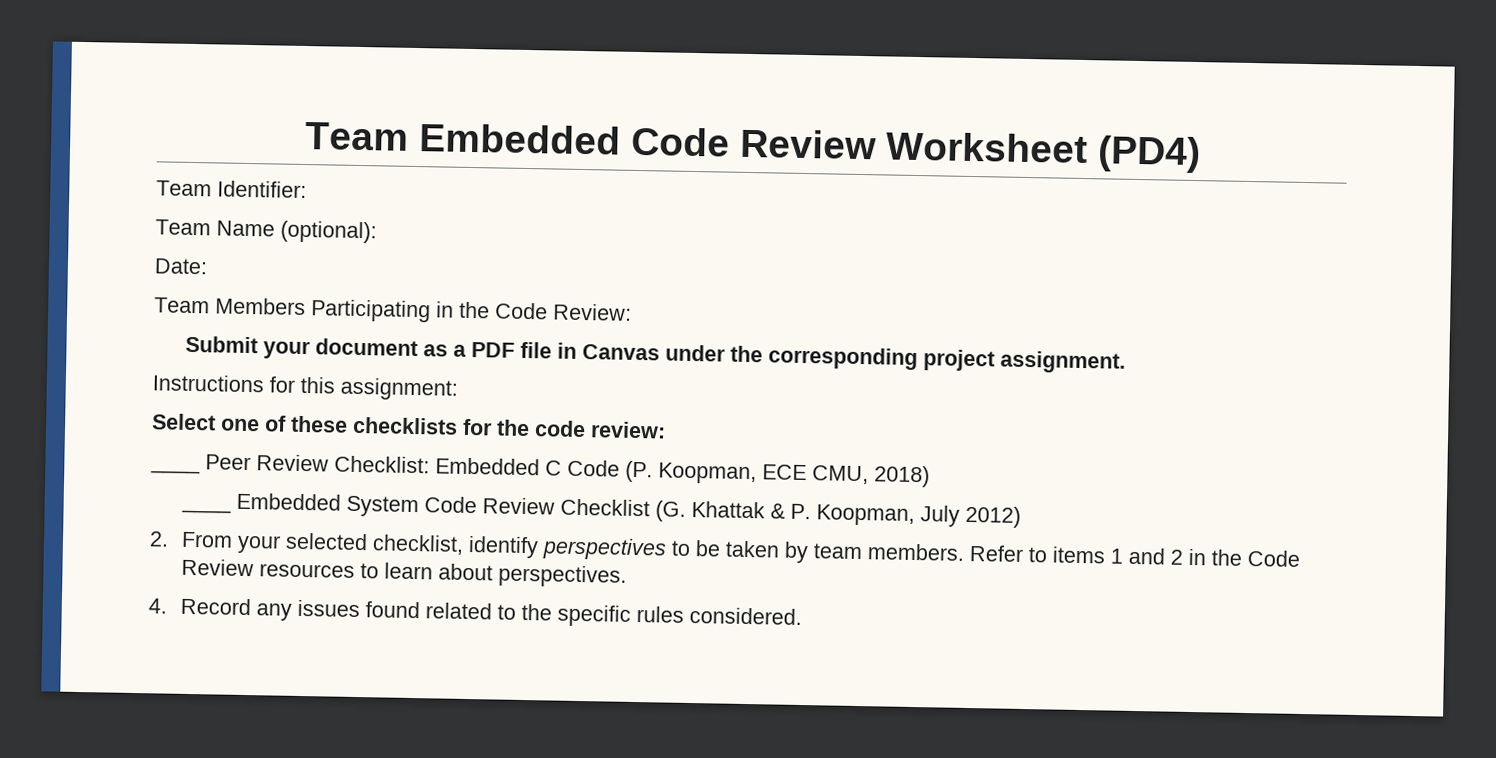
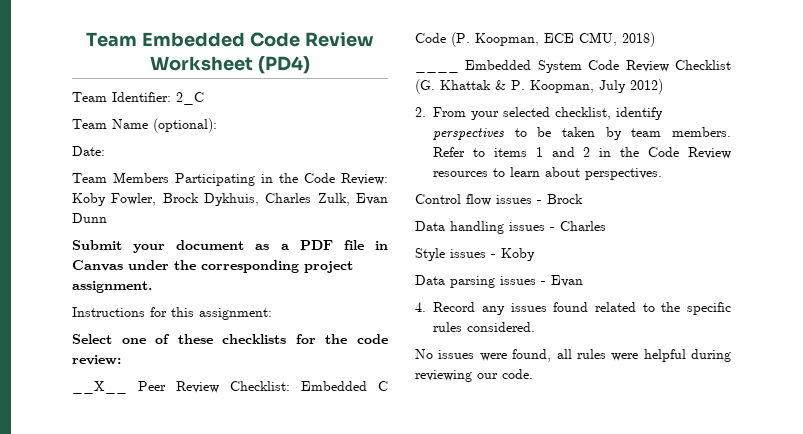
(307, 189) none -> [176,92,204,105] 2_C
(632, 312) none -> [72,193,388,206] [72,213,107,223] Koby Fowler, Brock Dykhuis, Charles Zulk, Evan Dunn
[150,468,201,475] ____ -> [72,381,127,394] __X__
(628, 576) none -> [415,194,583,206] [415,221,606,234] [415,248,535,261] [415,275,583,288] // Control flow issues - Brock // Data handling issues - Charles // Style issues - Koby // Data parsing issues - Evan
(803, 616) none -> [415,349,731,362] [415,369,533,382] // No issues were found, all rules were helpful during reviewing our code.

